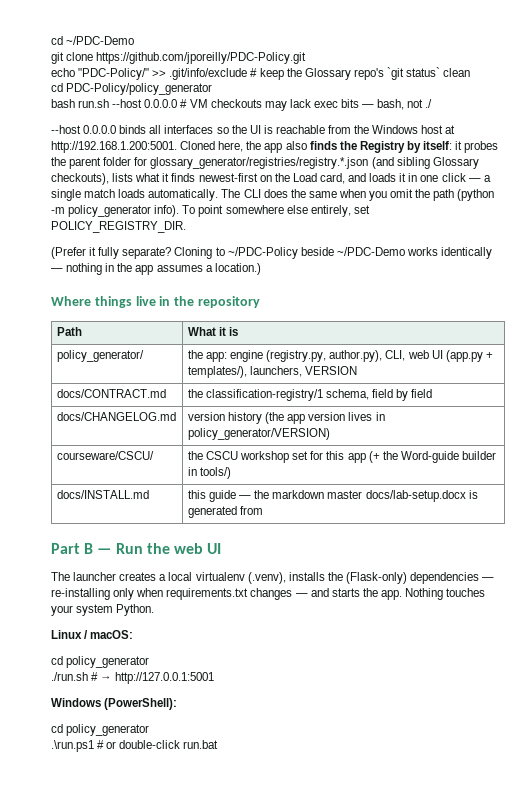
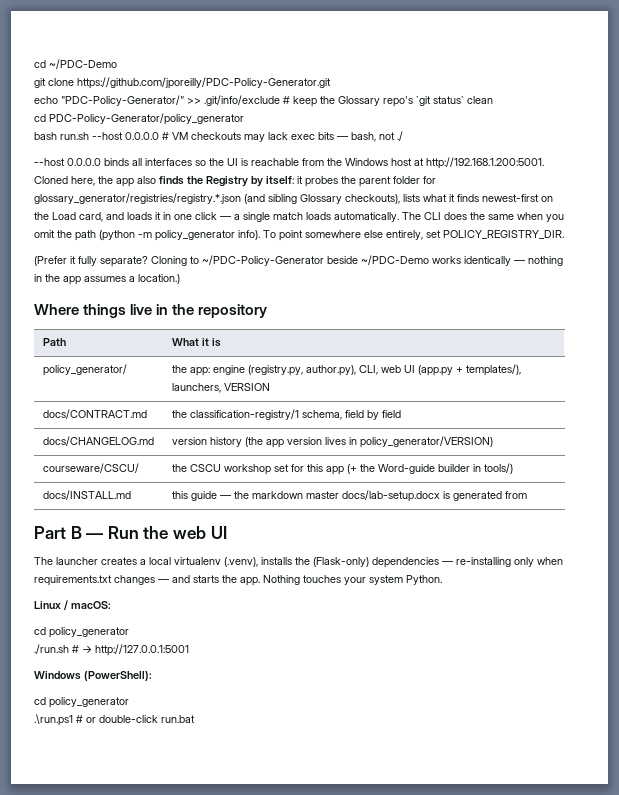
[96,52,307,64] https://github.com/jporeilly/PDC-Policy.git -> [77,77,331,89] https://github.com/jporeilly/PDC-Policy-Generator.git
[78,68,150,80] "PDC-Policy/" -> [61,95,184,106] "PDC-Policy-Generator/"
[66,83,213,95] PDC-Policy/policy_generator -> [49,113,244,125] PDC-Policy-Generator/policy_generator
[227,247,298,259] ~/PDC-Policy -> [202,255,324,266] ~/PDC-Policy-Generator

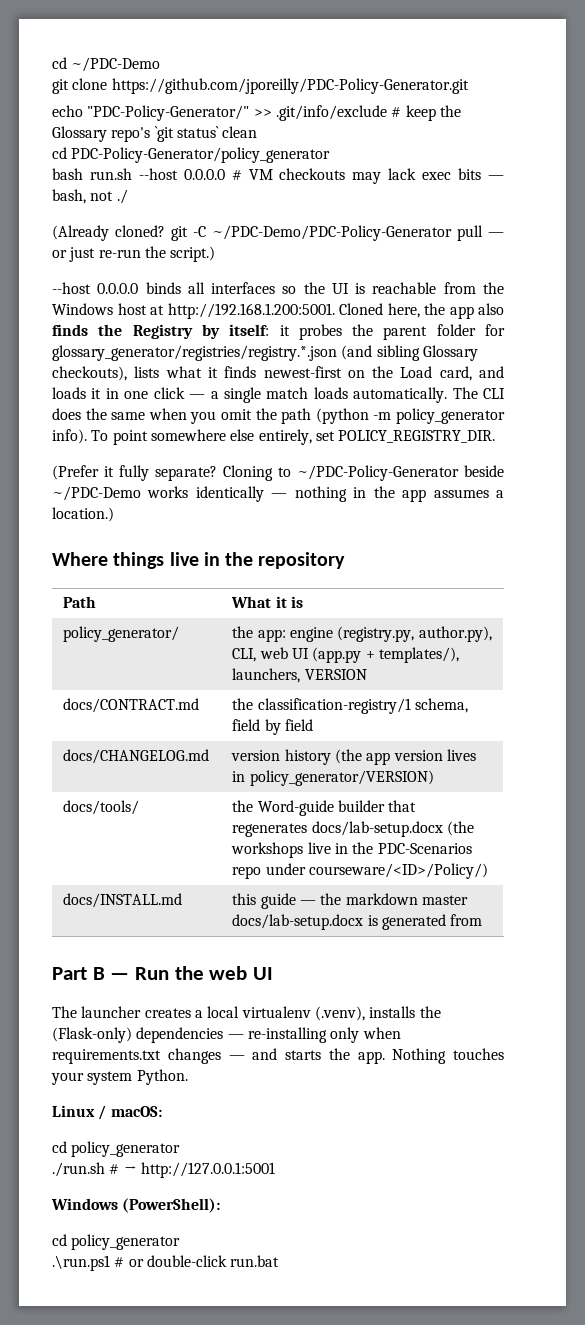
(403, 136) none -> [52,225,504,241] [52,246,216,262] // (Already cloned? git -C ~/PDC-Demo/PDC-Policy-Generator pull — or just re-run the script.)
[42,463,139,473] [171,463,513,475] courseware/CSCU/ | the CSCU workshop set for this app (+ the Word-guide builder in tools/) -> [63,800,140,815] [232,800,417,816] [232,821,474,837] [231,842,472,858] [232,863,488,879] docs/tools/ | the Word-guide builder that regenerates docs/lab-setup.docx (the workshops live in the PDC-Scenarios repo under courseware/<ID>/Policy/)

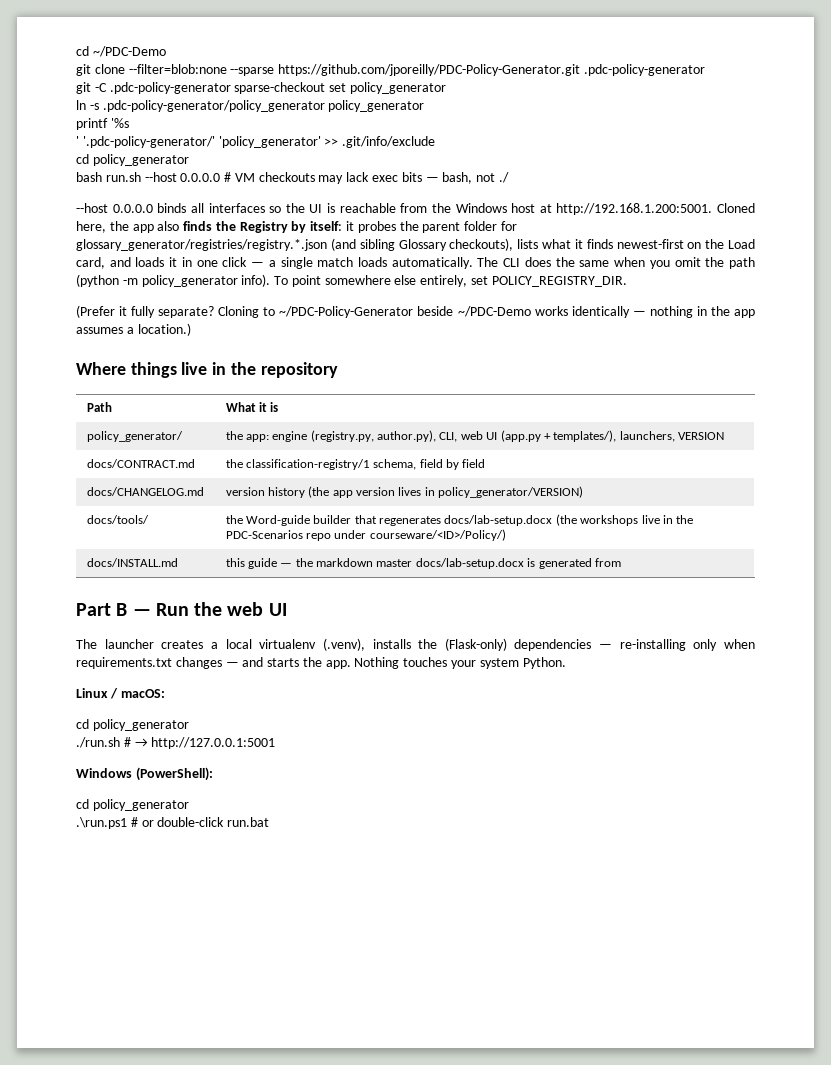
(108, 84) none -> [128,64,275,76] --filter=blob:none --sparse
[52,105,461,121] [52,126,258,142] [52,147,331,163] // echo "PDC-Policy-Generator/" >> .git/info/exclude # keep the Glossary repo's `git status` clean // cd PDC-Policy-Generator/policy_generator -> [583,64,705,76] [76,82,446,94] [76,100,425,112] [76,118,129,130] [76,136,436,148] [76,154,189,166] .pdc-policy-generator // git -C .pdc-policy-generator sparse-checkout set policy_generator // ln -s .pdc-policy-generator/policy_generator policy_generator // printf '%s // ' '.pdc-policy-generator/' 'policy_generator' >> .git/info/exclude // cd policy_generator
[52,225,504,241] [52,246,216,262] // (Already cloned? git -C ~/PDC-Demo/PDC-Policy-Generator pull — or just re-run the script.) -> (509, 177) none

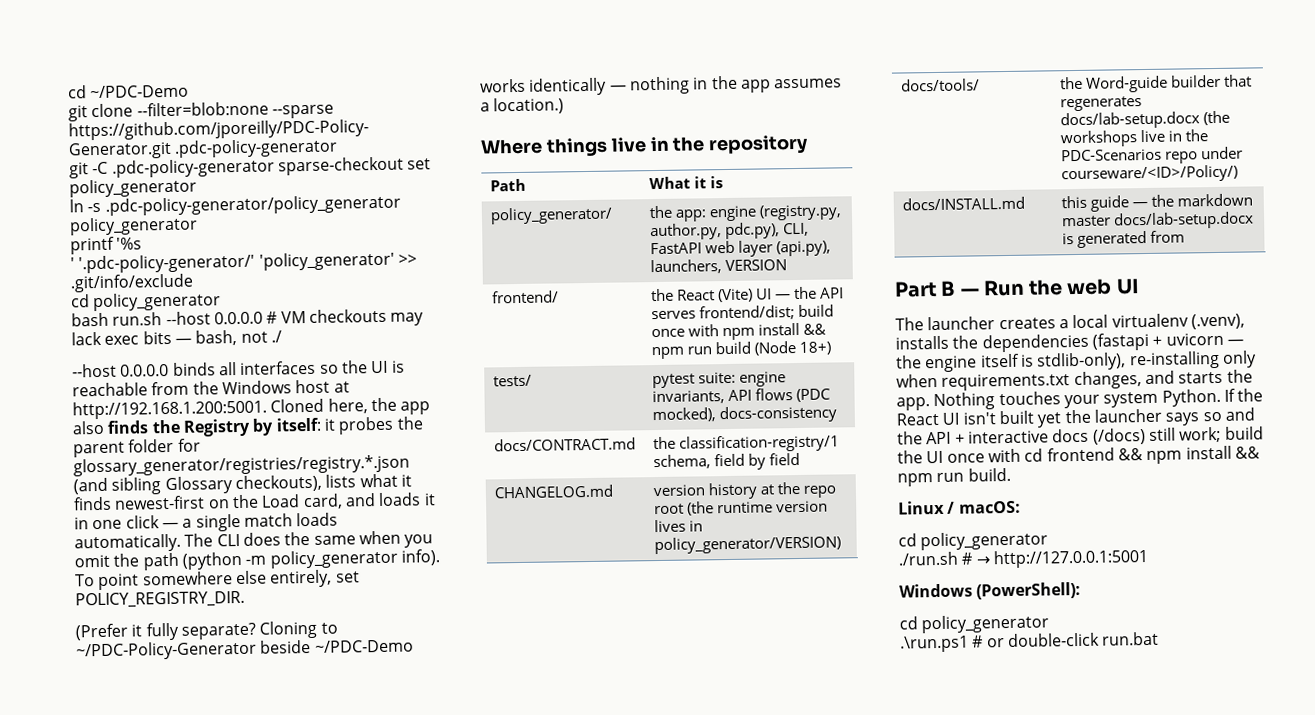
[377,430,725,442] author.py), CLI, web UI (app.py + templates/), launchers, VERSION -> [649,222,809,241] [649,240,831,257] [649,259,787,275] [491,290,559,304] [650,286,844,303] [650,304,834,321] [650,322,826,341] [650,341,831,360] [492,374,532,387] [651,371,786,389] [651,388,831,405] [651,405,837,424] author.py, pdc.py), CLI, FastAPI web layer (api.py), launchers, VERSION // frontend/ | the React (Vite) UI — the API serves frontend/dist; build once with npm install && npm run build (Node 18+) // tests/ | pytest suite: engine invariants, API flows (PDC mocked), docs-consistency
[86,487,204,496] docs/CHANGELOG.md -> [493,484,613,499] CHANGELOG.md
[308,486,353,498] (the app -> [759,481,837,498] [653,501,773,516] at the repo root (the runtime
[444,638,613,651] (Flask-only) dependencies — -> [981,332,1244,353] [895,352,1127,373] dependencies (fastapi + uvicorn — the engine itself is stdlib-only),
[175,657,239,669] changes — -> [1073,371,1142,390] changes,
(566, 663) none -> [1223,388,1264,402] [896,407,1255,428] [897,426,1264,445] [897,445,1260,465] [897,467,1011,487] If the React UI isn't built yet the launcher says so and the API + interactive docs (/docs) still work; build the UI once with cd frontend && npm install && npm run build.

